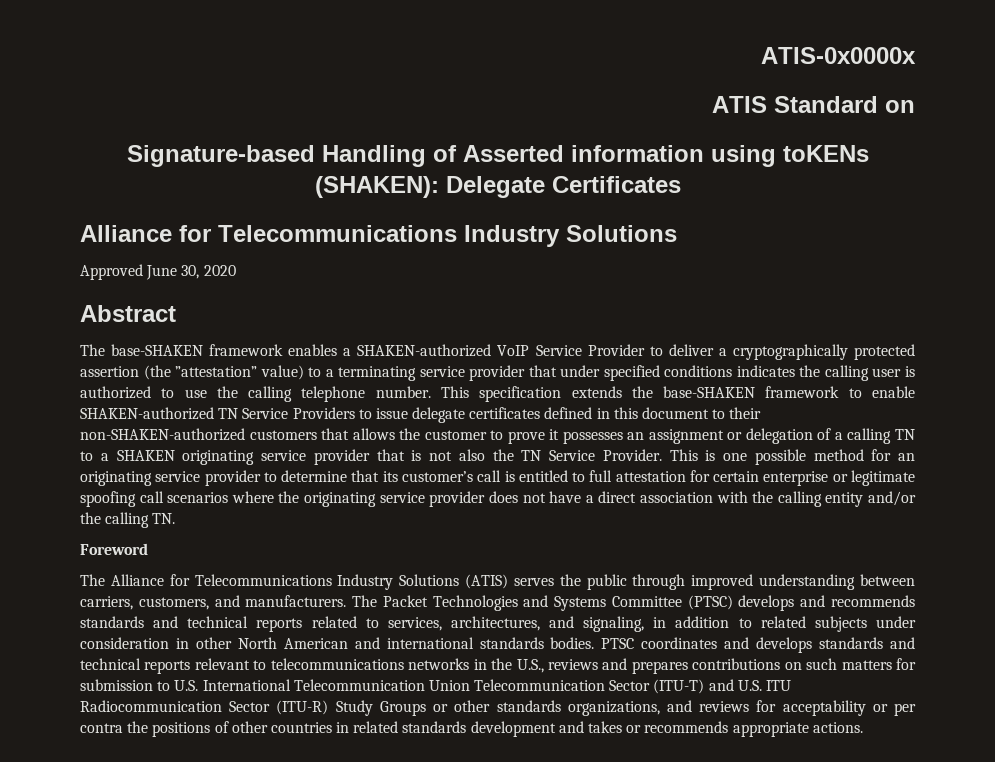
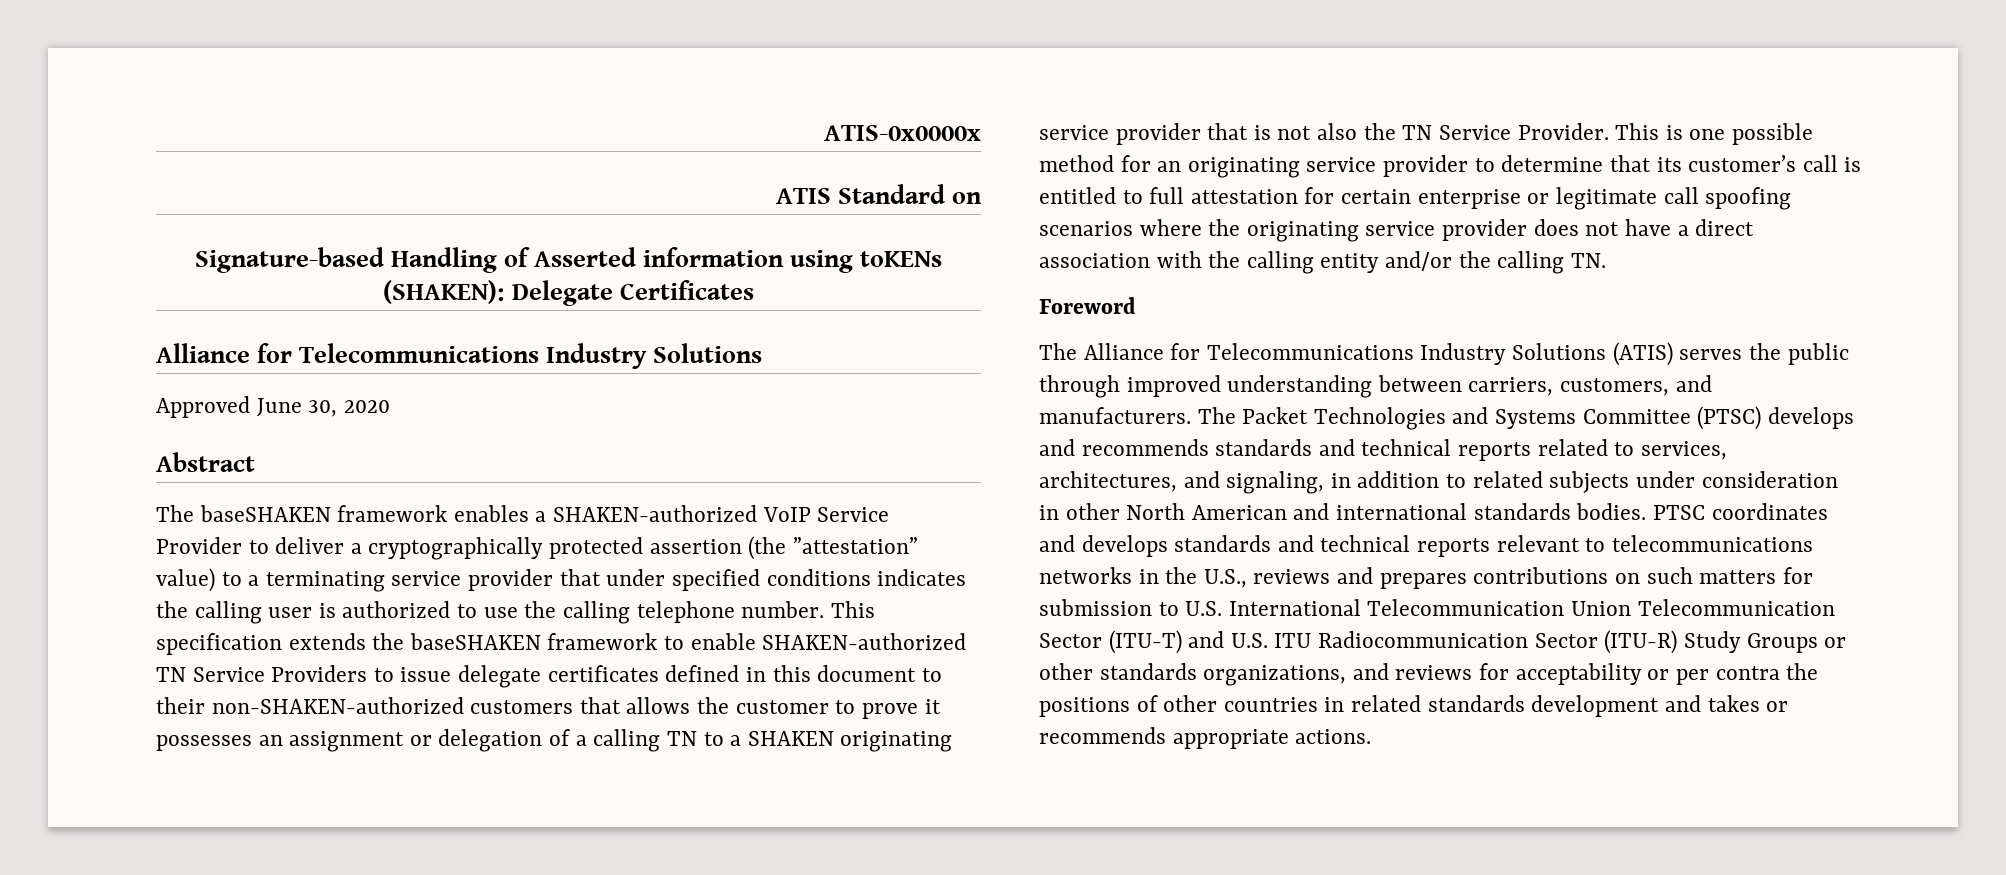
[111,344,204,356] base-SHAKEN -> [199,505,331,522] baseSHAKEN
[663,386,756,398] base-SHAKEN -> [409,633,541,650] baseSHAKEN
[80,491,164,507] spoofing call -> [1663,187,1792,210] call spoofing

